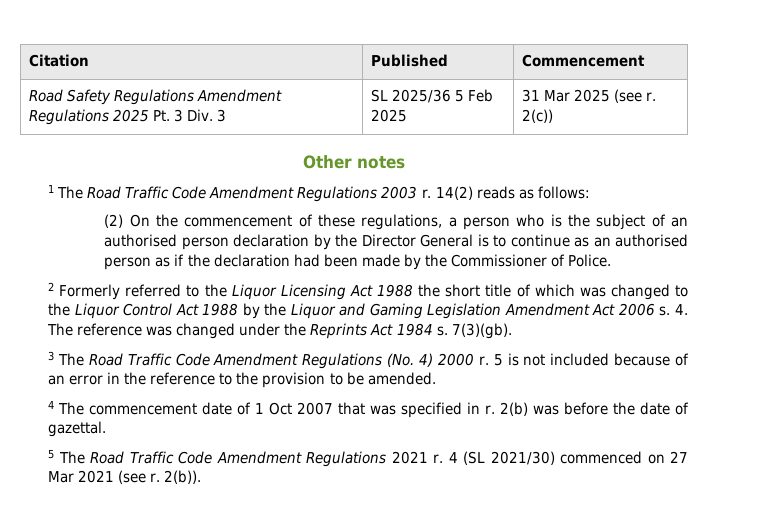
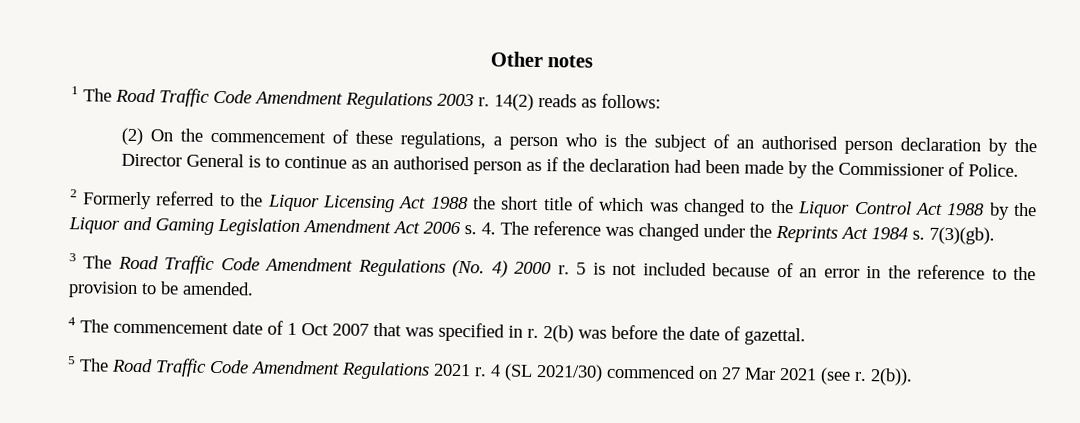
[29,54,90,67] [371,54,449,67] [522,54,646,67] [29,89,283,105] [29,109,227,125] [371,89,494,103] [371,109,408,122] [522,89,657,103] [522,109,554,123] Citation | Published | Commencement // Road Safety Regulations Amendment Regulations 2025 Pt. 3 Div. 3 | SL 2025/36 5 Feb 2025 | 31 Mar 2025 (see r. 2(c)) // -> (489, 59) none

